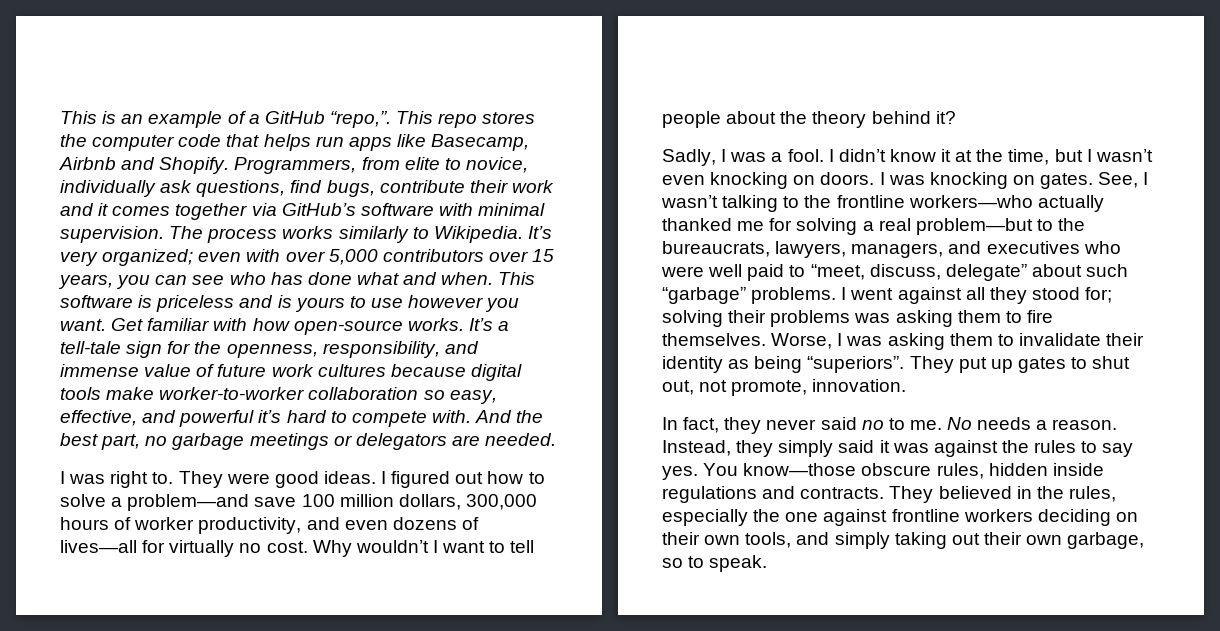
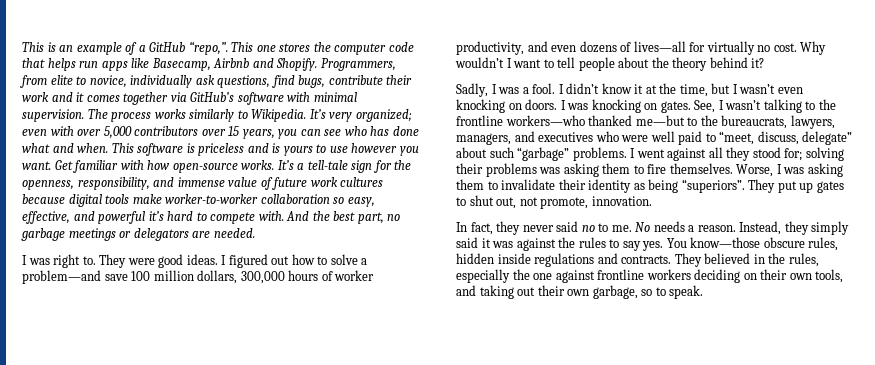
[438,113,478,128] repo -> [256,45,276,52] one
[1037,195,1104,212] [662,218,1033,235] actually thanked me for solving a real problem—but -> [588,115,685,126] thanked me—but
[834,532,890,549] simply -> (476, 290) none

